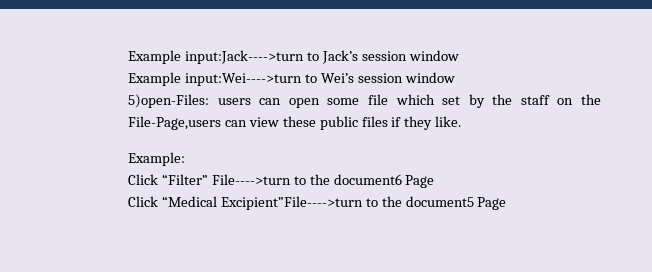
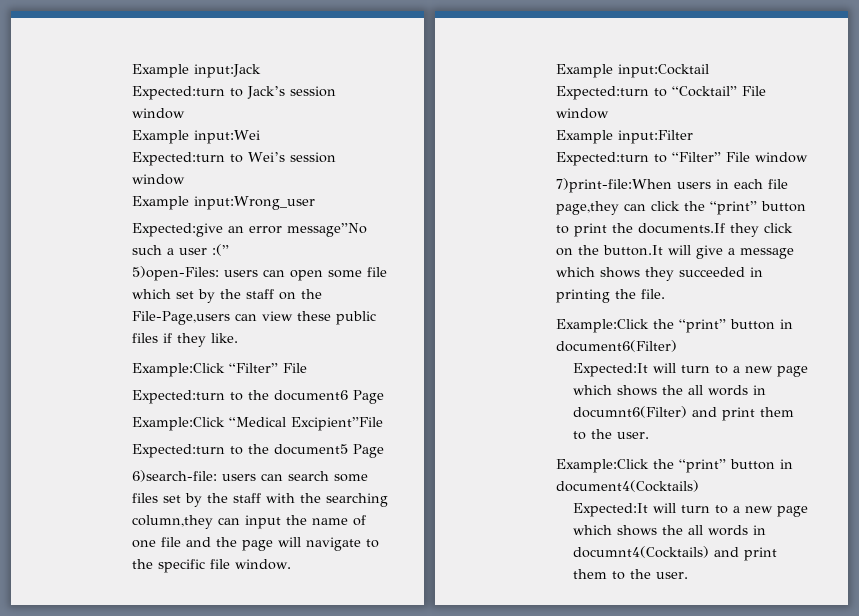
[127,50,304,64] Example input:Jack---->turn -> [131,64,261,78] [131,86,225,100] Example input:Jack // Expected:turn
[184,73,302,86] input:Wei---->turn -> [193,130,260,144] [131,152,225,166] input:Wei // Expected:turn
(455, 77) none -> [131,196,315,210] [131,223,367,237] [131,244,229,256] // Example input:Wrong_user // Expected:give an error message”No such a user :(”
[127,152,185,166] [127,174,291,185] Example: // Click “Filter” File---->turn -> [131,363,307,377] [131,390,225,404] Example:Click “Filter” File // Expected:turn
[127,196,363,210] Click “Medical Excipient”File---->turn -> [131,417,383,431] [131,444,225,458] Example:Click “Medical Excipient”File // Expected:turn
(507, 203) none -> [131,470,368,482] [131,493,388,507] [131,515,366,529] [131,537,379,551] [131,559,291,573] [555,64,709,78] [555,86,766,100] [555,108,609,119] [555,130,693,144] [555,152,808,166] [555,178,788,193] [555,201,806,215] [555,223,793,237] [555,245,794,259] [555,267,763,281] [555,289,665,303] [555,319,793,333] [555,340,677,352] [573,363,809,377] [573,385,767,396] [573,406,795,421] [573,429,650,440] [555,459,793,473] [555,480,699,492] [573,503,809,517] [573,525,767,536] [573,546,778,561] [573,569,689,580] // 6)search-file: users can search some files set by the staff with the searching column,they can input the name of one file and the page will navigate to the specific file window. // Example input:Cocktail // Expected:turn to “Cocktail” File window // Example input:Filter // Expected:turn to “Filter” File window // 7)print-file:When users in each file page,they can click the “print” button to print the documents.If they click on the button.It will give a message which shows they succeeded in printing the file. // Example:Click the “print” button in document6(Filter) // Expected:It will turn to a new page which shows the all words in documnt6(Filter) and print them to the user. // Example:Click the “print” button in document4(Cocktails) // Expected:It will turn to a new page which shows the all words in documnt4(Cocktails) and print them to the user.

